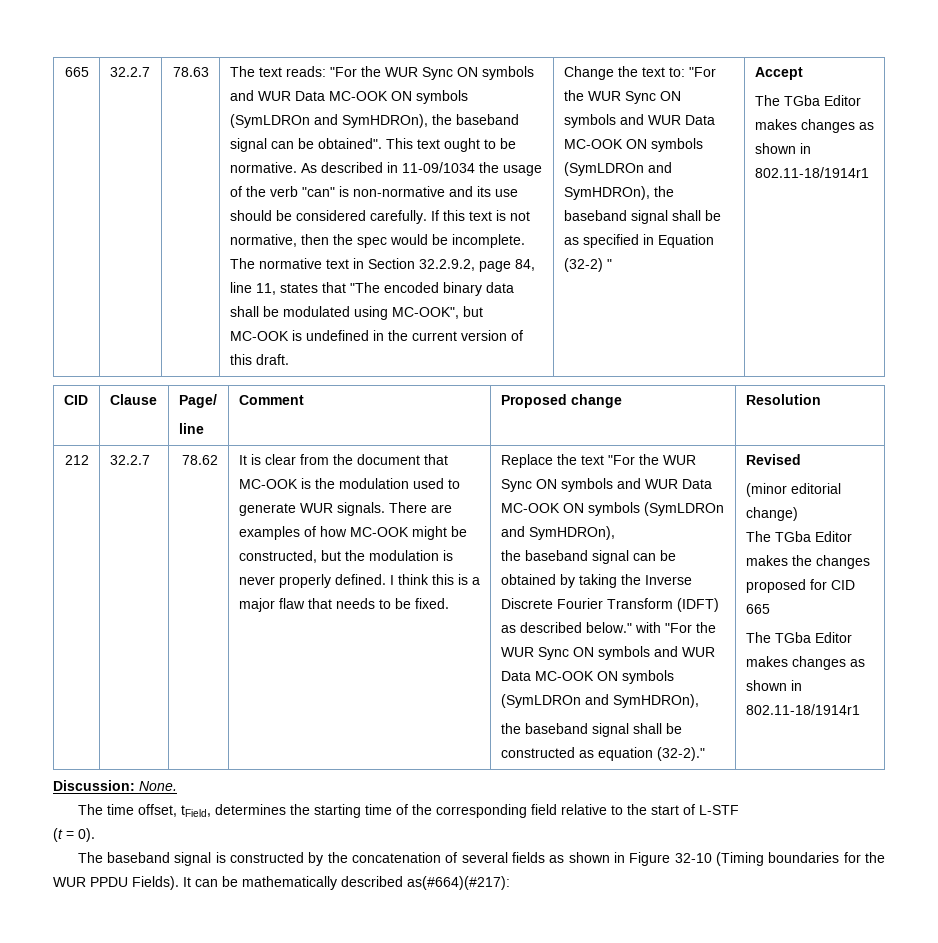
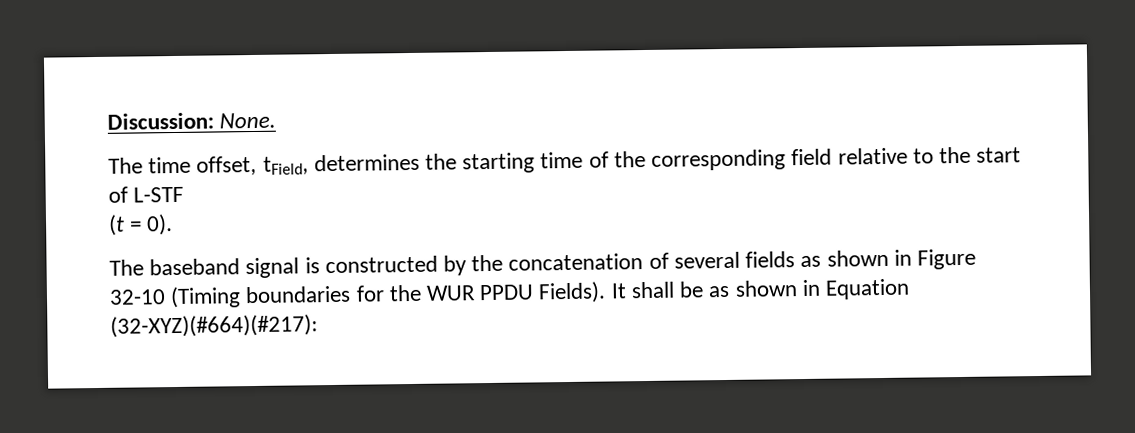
[65,67,90,77] [109,67,150,77] [173,67,210,77] [229,66,534,80] [229,90,468,104] [229,114,519,128] [229,138,516,152] [229,162,542,176] [229,186,518,197] [229,210,530,224] [229,234,525,248] [229,258,535,272] [229,282,514,296] [229,306,483,320] [229,330,523,341] [229,354,289,365] [563,66,716,80] [563,90,681,104] [563,114,715,128] [563,138,703,152] [563,162,672,176] [563,186,674,200] [563,210,721,224] [563,234,714,248] [563,258,612,272] [754,67,803,80] [754,95,861,106] [754,119,874,133] [754,143,811,154] [754,167,869,178] [63,395,88,405] [109,394,157,405] [178,394,217,408] [178,423,204,434] [238,395,304,405] [500,394,622,408] [745,394,821,405] [65,455,90,465] [109,455,150,465] [182,455,219,465] [238,454,448,465] [238,478,460,489] [238,502,452,516] [238,526,467,540] [238,550,453,563] [238,574,480,588] [238,598,449,612] [500,454,696,468] [500,478,712,492] [500,502,724,516] [500,526,615,540] [500,550,676,564] [500,574,692,588] [500,598,719,612] [500,622,716,633] [500,646,715,660] [500,670,674,684] [500,694,699,708] [500,723,682,737] [500,747,705,761] [745,454,801,465] [745,483,841,497] [745,507,798,521] [745,531,852,542] [745,555,870,569] [745,579,855,593] [745,604,770,614] [745,632,852,643] [745,656,865,670] [745,680,802,691] [745,704,860,715] 665 | 32.2.7 | 78.63 | The text reads: "For the WUR Sync ON symbols and WUR Data MC-OOK ON symbols (SymLDROn and SymHDROn), the baseband signal can be obtained". This text ought to be normative. As described in 11-09/1034 the usage of the verb "can" is non-normative and its use should be considered carefully. If this text is not normative, then the spec would be incomplete. The normative text in Section 32.2.9.2, page 84, line 11, states that "The encoded binary data shall be modulated using MC-OOK", but MC-OOK is undefined in the current version of this draft. | Change the text to: "For the WUR Sync ON symbols and WUR Data MC-OOK ON symbols (SymLDROn and SymHDROn), the baseband signal shall be as specified in Equation (32-2) " | Accept // The TGba Editor makes changes as shown in 802.11-18/1914r1 // CID | Clause | Page/ // line | Comment | Proposed change | Resolution // 212 | 32.2.7 | 78.62 | It is clear from the document that MC-OOK is the modulation used to generate WUR signals. There are examples of how MC-OOK might be constructed, but the modulation is never properly defined. I think this is a major flaw that needs to be fixed. | Replace the text "For the WUR Sync ON symbols and WUR Data MC-OOK ON symbols (SymLDROn and SymHDROn), // the baseband signal can be obtained by taking the Inverse Discrete Fourier Transform (IDFT) as described below." with "For the WUR Sync ON symbols and WUR Data MC-OOK ON symbols (SymLDROn and SymHDROn), // the baseband signal shall be constructed as equation (32-2)." | Revised // (minor editorial change) // The TGba Editor makes the changes proposed for CID 665 // The TGba Editor makes changes as shown in 802.11-18/1914r1 // -> (107, 121) none
[195,876,510,890] can be mathematically described as(#664)(#217): -> [630,278,910,300] [110,314,318,338] shall be as shown in Equation (32-XYZ)(#664)(#217):

